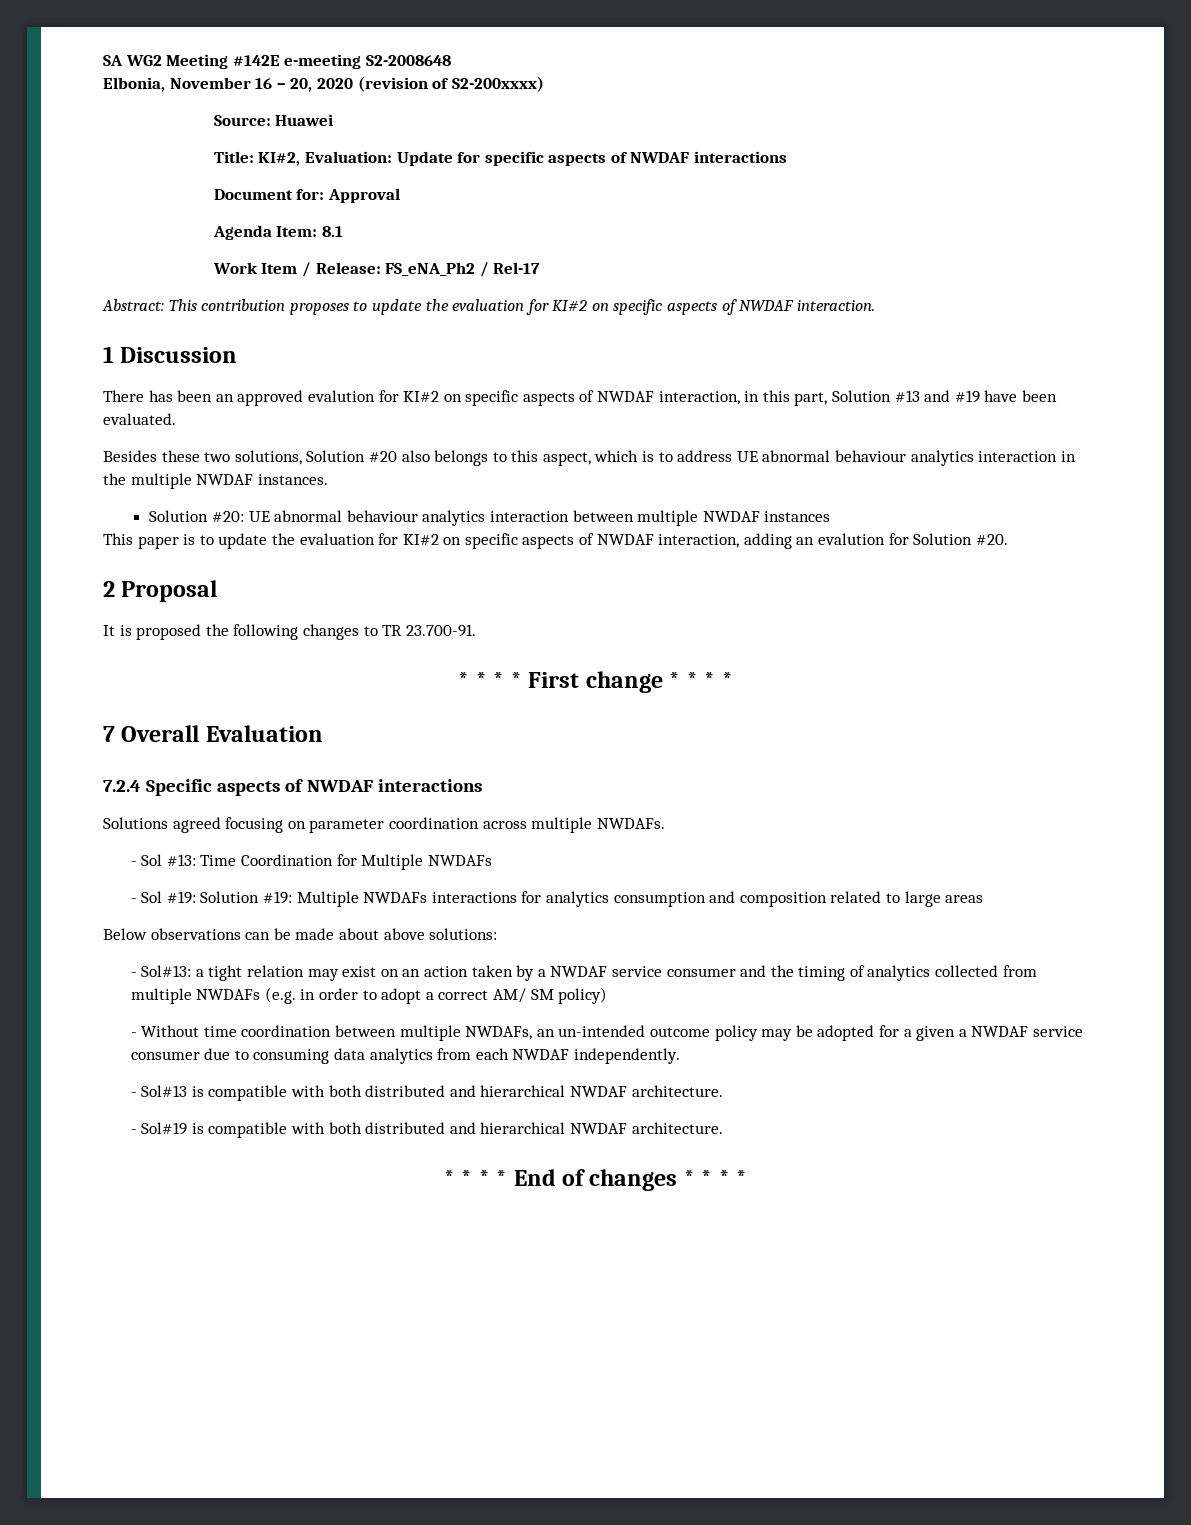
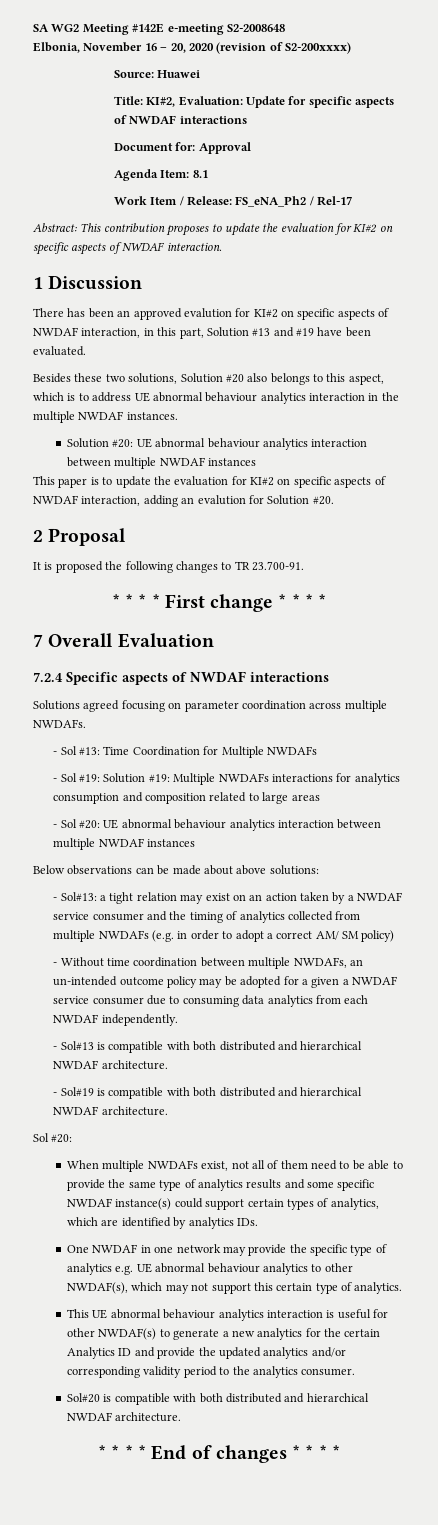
(984, 899) none -> [53,819,382,831] [53,838,195,850] // - Sol #20: UE abnormal behaviour analytics interaction between multiple NWDAF instances
(723, 1128) none -> [33,1133,73,1143] [66,1160,403,1172] [66,1179,375,1191] [66,1198,379,1210] [66,1217,258,1229] [66,1244,387,1256] [66,1263,353,1275] [66,1282,403,1294] [66,1309,388,1321] [66,1328,381,1340] [66,1347,346,1359] [66,1366,356,1378] [66,1393,369,1405] [66,1412,182,1422] // Sol #20: // When multiple NWDAFs exist, not all of them need to be able to provide the same type of analytics results and some specific NWDAF instance(s) could support certain types of analytics, which are identified by analytics IDs. // One NWDAF in one network may provide the specific type of analytics e.g. UE abnormal behaviour analytics to other NWDAF(s), which may not support this certain type of analytics. // This UE abnormal behaviour analytics interaction is useful for other NWDAF(s) to generate a new analytics for the certain Analytics ID and provide the updated analytics and/or corresponding validity period to the analytics consumer. // Sol#20 is compatible with both distributed and hierarchical NWDAF architecture.

